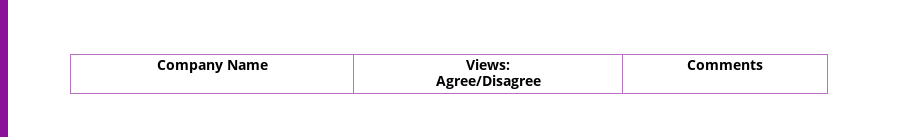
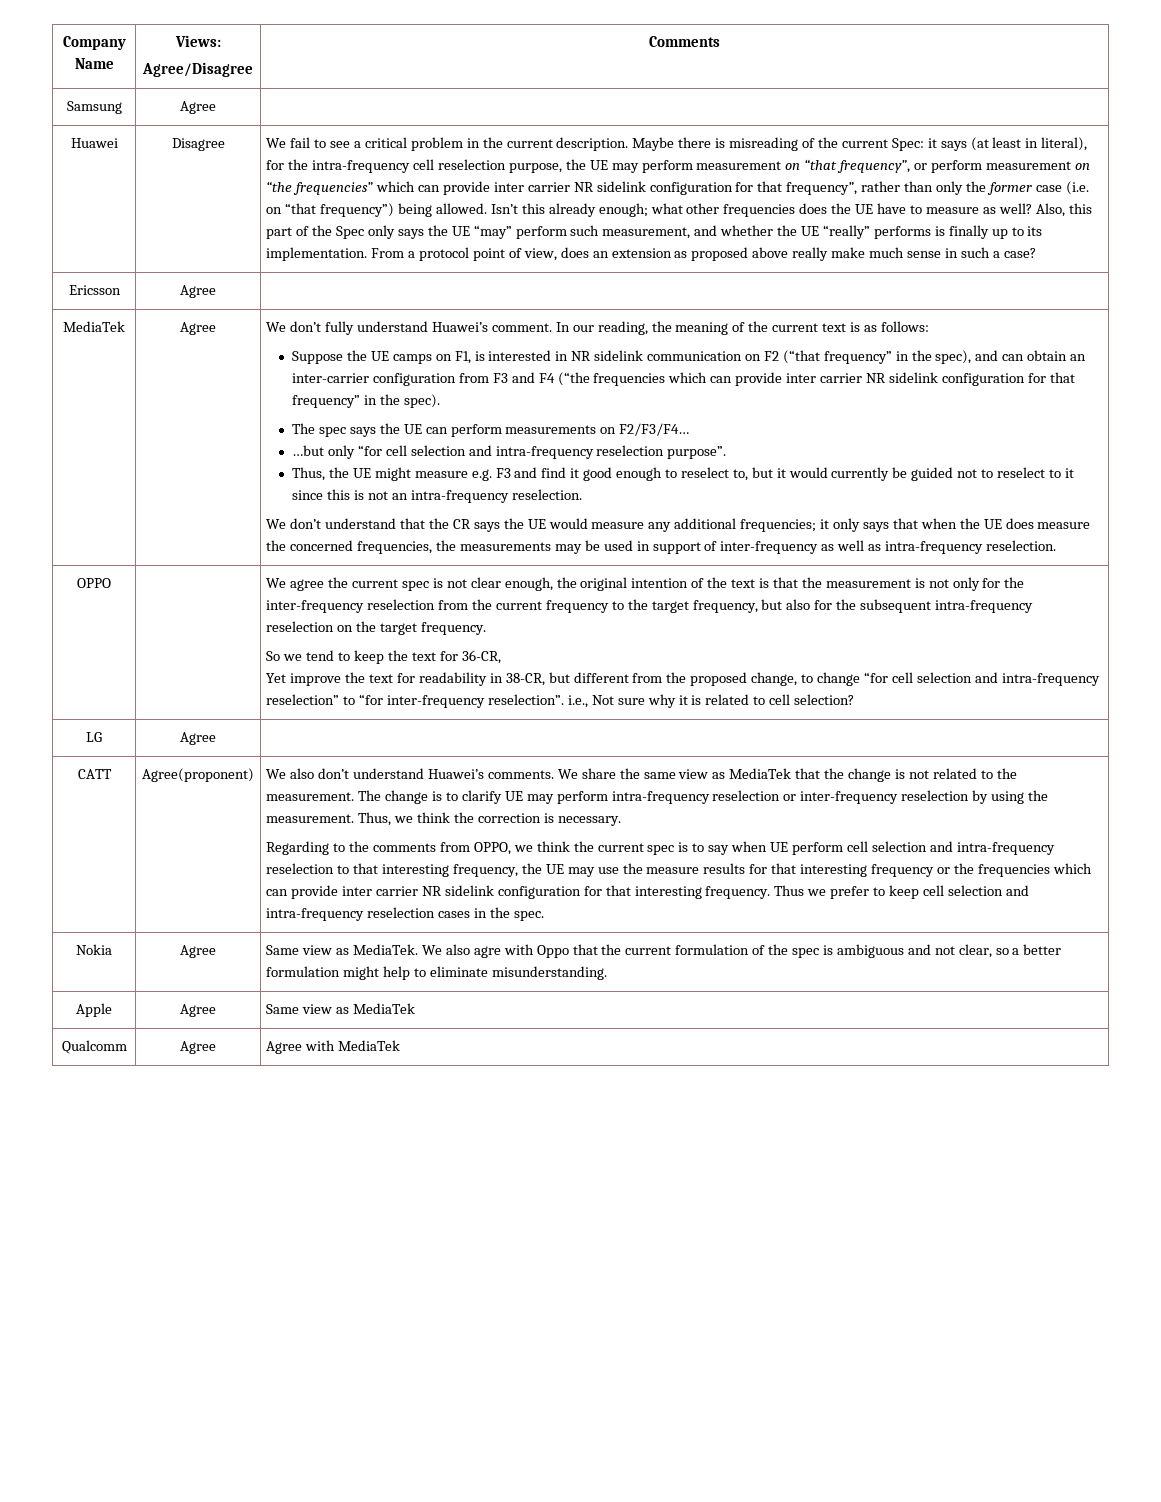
(763, 65) none -> [66,101,122,114] [180,101,216,114] [70,138,118,148] [171,138,225,151] [266,137,1088,151] [266,159,1090,173] [266,181,1089,195] [266,203,1092,217] [266,225,1043,239] [266,247,1036,261] [68,285,121,295] [180,285,216,298] [63,321,125,332] [180,322,216,335] [266,321,929,335] [292,350,1087,364] [292,372,1075,386] [292,394,440,408] [292,423,690,437] [292,445,727,459] [292,467,1074,481] [292,489,582,503] [266,518,1091,532] [266,540,1056,554] [77,578,111,588] [266,577,1025,591] [266,599,1034,613] [266,621,486,635] [266,650,501,664] [266,672,1100,686] [266,694,855,708] [86,732,102,742] [180,732,216,745] [77,769,112,779] [142,768,254,782] [266,768,1017,782] [266,790,1048,804] [266,812,621,826] [266,841,1055,855] [266,863,1092,877] [266,885,1029,899] [266,907,544,921] [76,944,112,955] [180,945,216,958] [266,944,1062,958] [266,966,607,980] [76,1003,112,1017] [180,1004,216,1017] [266,1003,416,1014] [61,1040,127,1054] [180,1041,216,1054] [266,1040,401,1054] // Samsung | Agree | // Huawei | Disagree | We fail to see a critical problem in the current description. Maybe there is misreading of the current Spec: it says (at least in literal), for the intra-frequency cell reselection purpose, the UE may perform measurement on “that frequency”, or perform measurement on “the frequencies” which can provide inter carrier NR sidelink configuration for that frequency”, rather than only the former case (i.e. on “that frequency”) being allowed. Isn’t this already enough; what other frequencies does the UE have to measure as well? Also, this part of the Spec only says the UE “may” perform such measurement, and whether the UE “really” performs is finally up to its implementation. From a protocol point of view, does an extension as proposed above really make much sense in such a case? // Ericsson | Agree | // MediaTek | Agree | We don’t fully understand Huawei’s comment. In our reading, the meaning of the current text is as follows: // Suppose the UE camps on F1, is interested in NR sidelink communication on F2 (“that frequency” in the spec), and can obtain an inter-carrier configuration from F3 and F4 (“the frequencies which can provide inter carrier NR sidelink configuration for that frequency” in the spec). // The spec says the UE can perform measurements on F2/F3/F4… // …but only “for cell selection and intra-frequency reselection purpose”. // Thus, the UE might measure e.g. F3 and find it good enough to reselect to, but it would currently be guided not to reselect to it since this is not an intra-frequency reselection. // We don’t understand that the CR says the UE would measure any additional frequencies; it only says that when the UE does measure the concerned frequencies, the measurements may be used in support of inter-frequency as well as intra-frequency reselection. // OPPO | | We agree the current spec is not clear enough, the original intention of the text is that the measurement is not only for the inter-frequency reselection from the current frequency to the target frequency, but also for the subsequent intra-frequency reselection on the target frequency. // So we tend to keep the text for 36-CR, // Yet improve the text for readability in 38-CR, but different from the proposed change, to change “for cell selection and intra-frequency reselection” to “for inter-frequency reselection”. i.e., Not sure why it is related to cell selection? // LG | Agree | // CATT | Agree(proponent) | We also don’t understand Huawei’s comments. We share the same view as MediaTek that the change is not related to the measurement. The change is to clarify UE may perform intra-frequency reselection or inter-frequency reselection by using the measurement. Thus, we think the correction is necessary. // Regarding to the comments from OPPO, we think the current spec is to say when UE perform cell selection and intra-frequency reselection to that interesting frequency, the UE may use the measure results for that interesting frequency or the frequencies which can provide inter carrier NR sidelink configuration for that interesting frequency. Thus we prefer to keep cell selection and intra-frequency reselection cases in the spec. // Nokia | Agree | Same view as MediaTek. We also agre with Oppo that the current formulation of the spec is ambiguous and not clear, so a better formulation might help to eliminate misunderstanding. // Apple | Agree | Same view as MediaTek // Qualcomm | Agree | Agree with MediaTek

